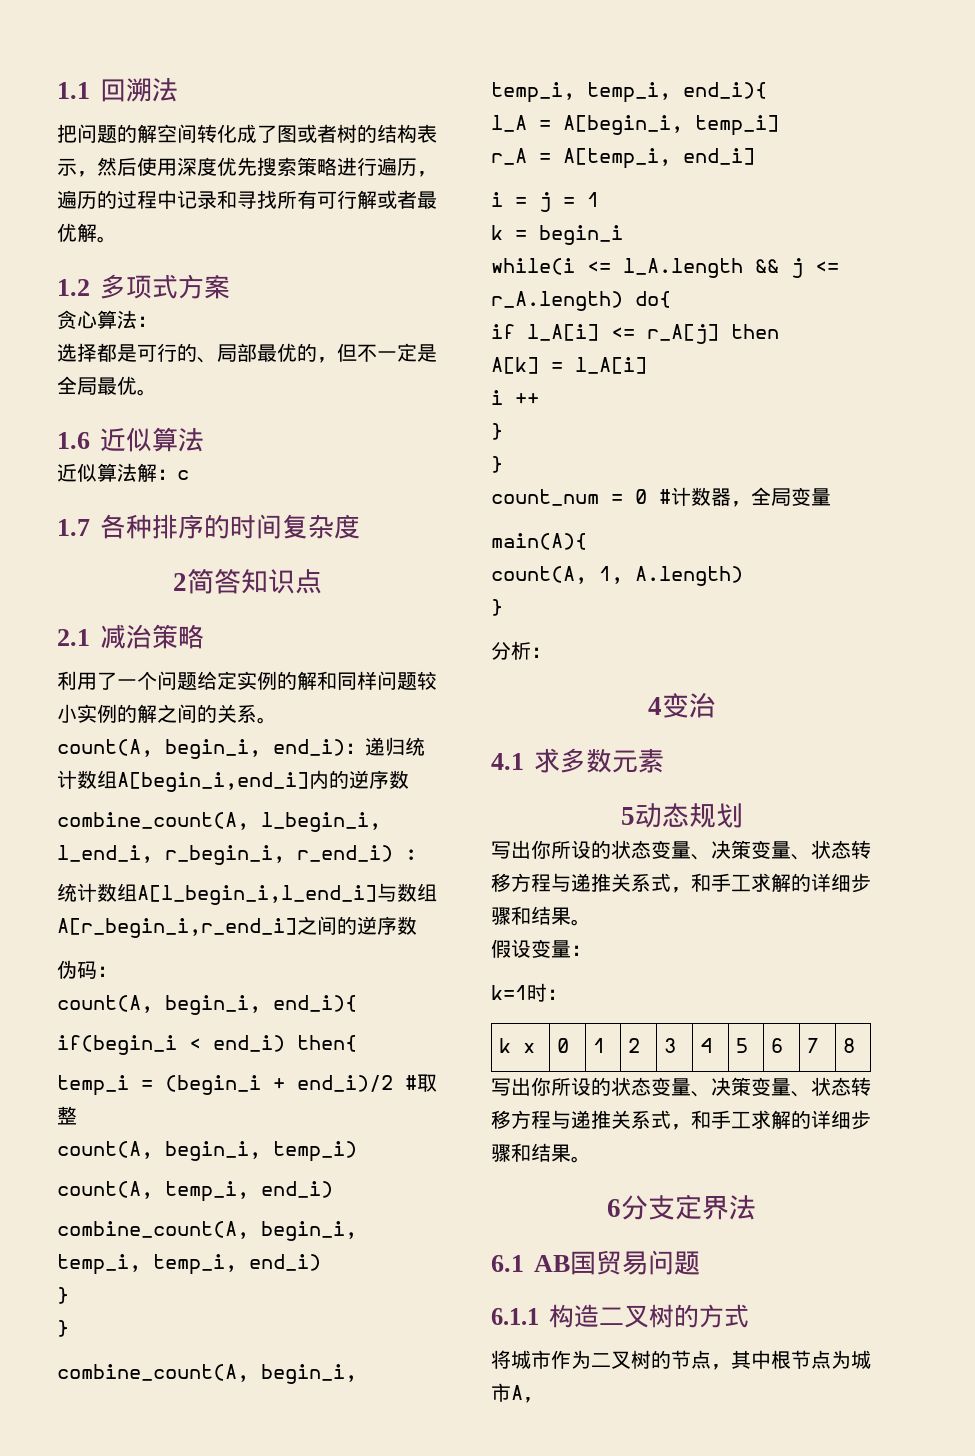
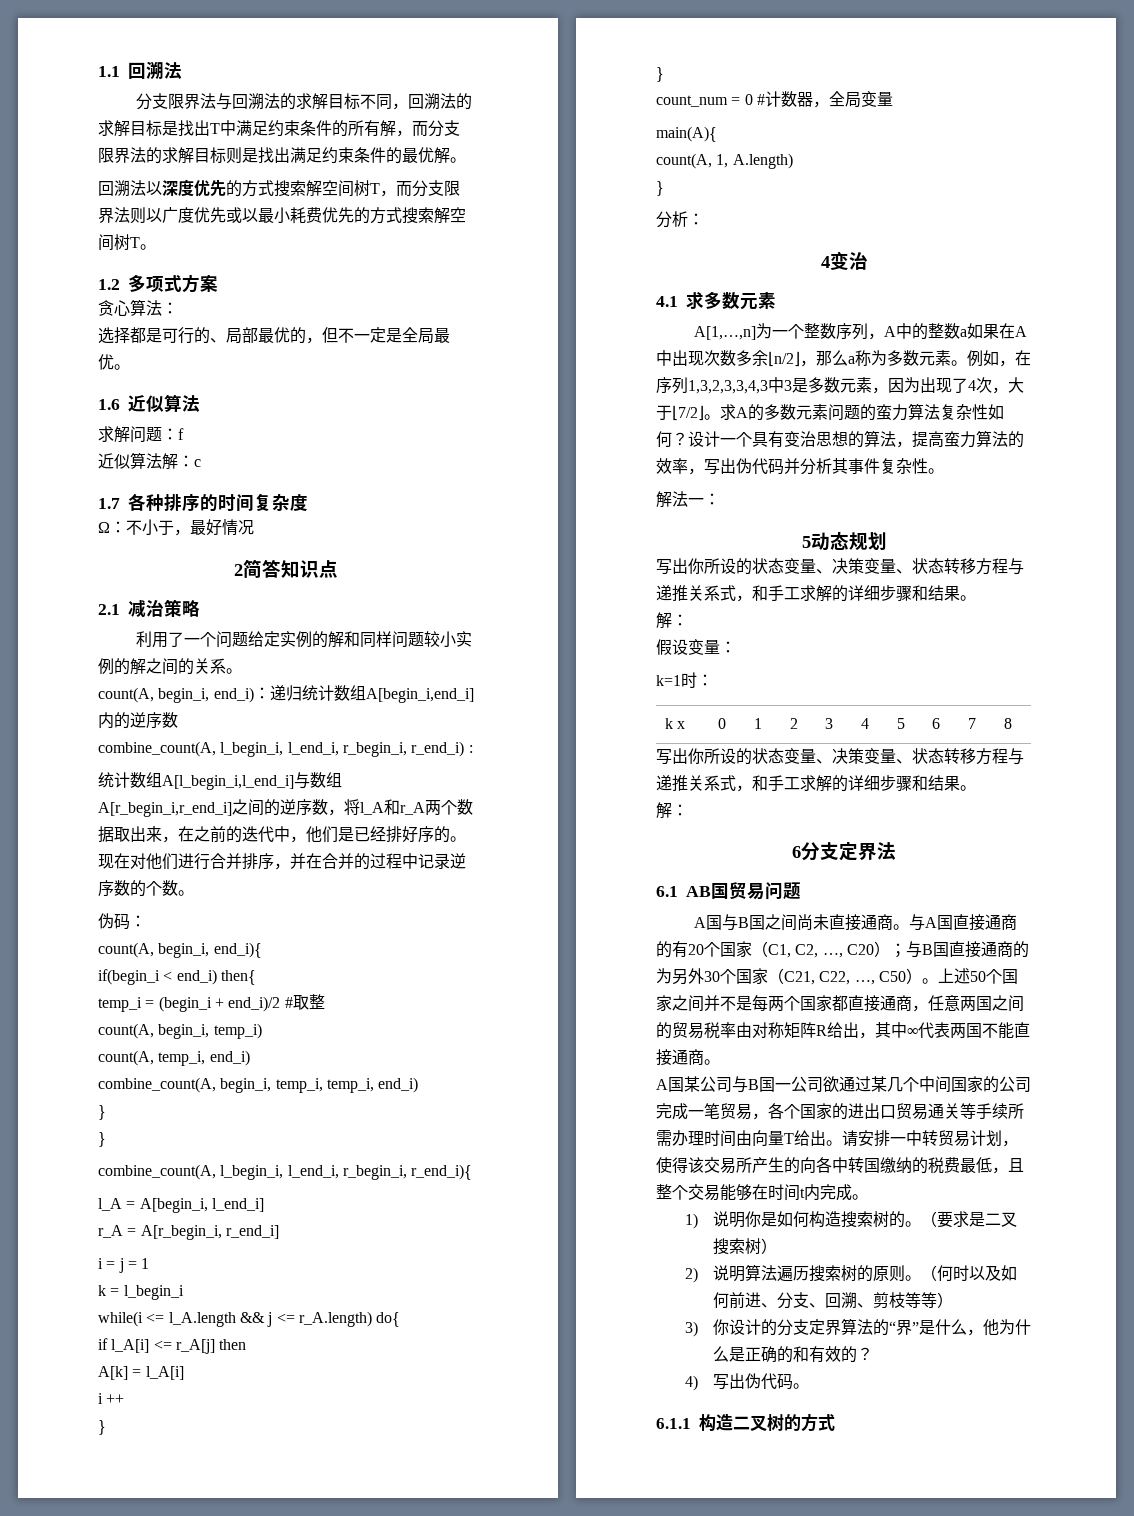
[57,124,437,143] [57,157,437,177] [57,190,437,209] [57,223,97,242] 把问题的解空间转化成了图或者树的结构表示，然后使用深度优先搜索策略进行遍历，遍历的过程中记录和寻找所有可行解或者最优解 -> [135,93,472,110] [98,120,460,137] [98,147,466,164] [98,179,460,197] [98,207,466,224] [98,234,140,251] 分支限界法与回溯法的求解目标不同，回溯法的求解目标是找出T中满足约束条件的所有解，而分支限界法的求解目标则是找出满足约束条件的最优解。 // 回溯法以深度优先的方式搜索解空间树T，而分支限界法则以广度优先或以最小耗费优先的方式搜索解空间树T
(204, 439) none -> [98,426,184,443] // 求解问题：f
(360, 526) none -> [98,519,254,536] // Ω：不小于，最好情况
(417, 925) none -> [328,799,473,816] [98,826,466,843] [98,853,466,870] [98,880,194,897] ，将l_A和r_A两个数据取出来，在之前的迭代中，他们是已经排好序的。现在对他们进行合并排序，并在合并的过程中记录逆序数的个数。
[261,1364,357,1384] [491,82,767,103] begin_i, temp_i, temp_i, end_i){ -> [220,1164,473,1180] l_begin_i, l_end_i, r_begin_i, r_end_i){
[695,115,779,136] temp_i] -> [211,1198,264,1212] l_end_i]
[563,148,755,169] A[temp_i, end_i] -> [140,1225,279,1240] A[r_begin_i, r_end_i]
[539,225,623,245] begin_i -> [123,1285,184,1300] l_begin_i
(664, 760) none -> [693,323,1027,340] [656,350,1031,367] [656,377,1024,394] [656,403,1004,421] [656,430,1024,448] [656,458,944,475] [656,491,720,508] // A[1,…,n]为一个整数序列，A中的整数a如果在A中出现次数多余⌊n/2⌋，那么a称为多数元素。例如，在序列1,3,2,3,3,4,3中3是多数元素，因为出现了4次，大于⌊7/2⌋。求A的多数元素问题的蛮力算法复杂性如何？设计一个具有变治思想的算法，提高蛮力算法的效率，写出伪代码并分析其事件复杂性。 // 解法一：
(591, 922) none -> [656,612,688,629] // 解：
(591, 1159) none -> [656,802,688,819] // 解：
(700, 1263) none -> [693,914,1017,931] [656,941,1029,958] [656,968,1018,985] [656,995,1024,1012] [656,1022,1030,1039] [656,1049,720,1066] [656,1076,1031,1093] [656,1103,1024,1120] [656,1130,1018,1147] [656,1157,1024,1174] [656,1184,868,1201] [684,1211,1018,1229] [713,1238,778,1255] [684,1264,1018,1283] [713,1292,954,1309] [684,1318,1032,1337] [713,1346,874,1363] [684,1373,810,1391] // A国与B国之间尚未直接通商。与A国直接通商的有20个国家（C1, C2, …, C20）；与B国直接通商的为另外30个国家（C21, C22, …, C50）。上述50个国家之间并不是每两个国家都直接通商，任意两国之间的贸易税率由对称矩阵R给出，其中∞代表两国不能直接通商。 // A国某公司与B国一公司欲通过某几个中间国家的公司完成一笔贸易，各个国家的进出口贸易通关等手续所需办理时间由向量T给出。请安排一中转贸易计划，使得该交易所产生的向各中转国缴纳的税费最低，且整个交易能够在时间t内完成。 // 1)说明你是如何构造搜索树的。（要求是二叉搜索树） // 2)说明算法遍历搜索树的原则。（何时以及如何前进、分支、回溯、剪枝等等） // 3)你设计的分支定界算法的“界”是什么，他为什么是正确的和有效的？ // 4)写出伪代码。
[491,1350,871,1370] [491,1383,543,1403] // 将城市作为二叉树的节点，其中根节点为城市A， -> (835, 1422) none

